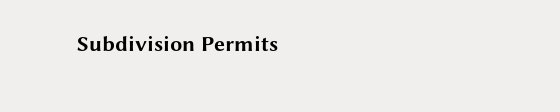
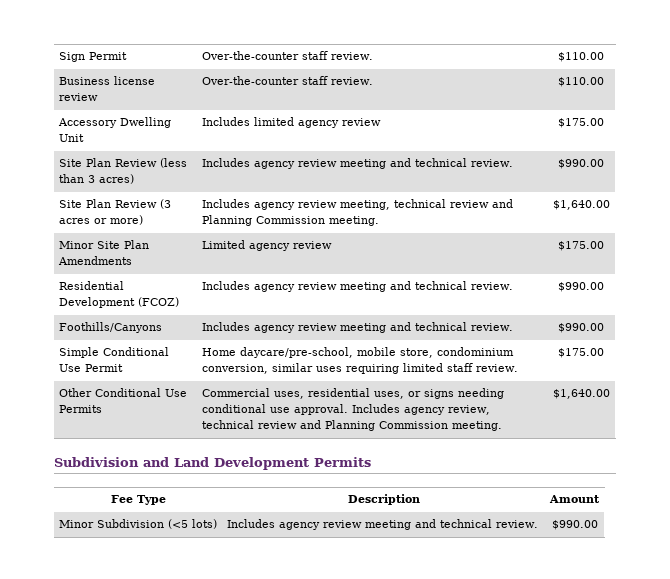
[77,35,278,52] Subdivision Permits -> [59,52,128,62] [202,51,374,60] [558,52,604,62] [59,76,156,85] [59,93,99,101] [202,76,374,85] [558,77,604,87] [58,117,172,128] [59,134,85,142] [202,117,382,128] [558,118,604,128] [59,158,188,168] [59,174,135,184] [202,158,514,169] [558,159,604,169] [59,199,172,209] [59,215,144,225] [202,199,514,210] [202,215,380,226] [552,200,610,210] [59,240,150,249] [58,256,133,265] [202,240,333,251] [558,241,604,251] [59,281,125,290] [59,297,180,308] [202,281,514,292] [558,282,604,292] [59,322,163,333] [202,322,514,333] [558,323,604,333] [59,347,170,358] [59,364,124,372] [202,347,515,358] [202,363,519,374] [558,348,604,358] [59,388,188,397] [59,405,103,413] [202,388,505,399] [202,404,491,415] [202,420,503,431] [552,389,610,399] [54,457,371,470] [111,495,167,505] [347,494,420,505] [549,495,600,503] [59,519,218,529] [227,519,539,530] [551,520,598,530] Sign Permit | Over-the-counter staff review. | $110.00 // Business license review | Over-the-counter staff review. | $110.00 // Accessory Dwelling Unit | Includes limited agency review | $175.00 // Site Plan Review (less than 3 acres) | Includes agency review meeting and technical review. | $990.00 // Site Plan Review (3 acres or more) | Includes agency review meeting, technical review and Planning Commission meeting. | $1,640.00 // Minor Site Plan Amendments | Limited agency review | $175.00 // Residential Development (FCOZ) | Includes agency review meeting and technical review. | $990.00 // Foothills/Canyons | Includes agency review meeting and technical review. | $990.00 // Simple Conditional Use Permit | Home daycare/pre-school, mobile store, condominium conversion, similar uses requiring limited staff review. | $175.00 // Other Conditional Use Permits | Commercial uses, residential uses, or signs needing conditional use approval. Includes agency review, technical review and Planning Commission meeting. | $1,640.00 // Subdivision and Land Development Permits // Fee Type | Description | Amount // Minor Subdivision (<5 lots) | Includes agency review meeting and technical review. | $990.00

